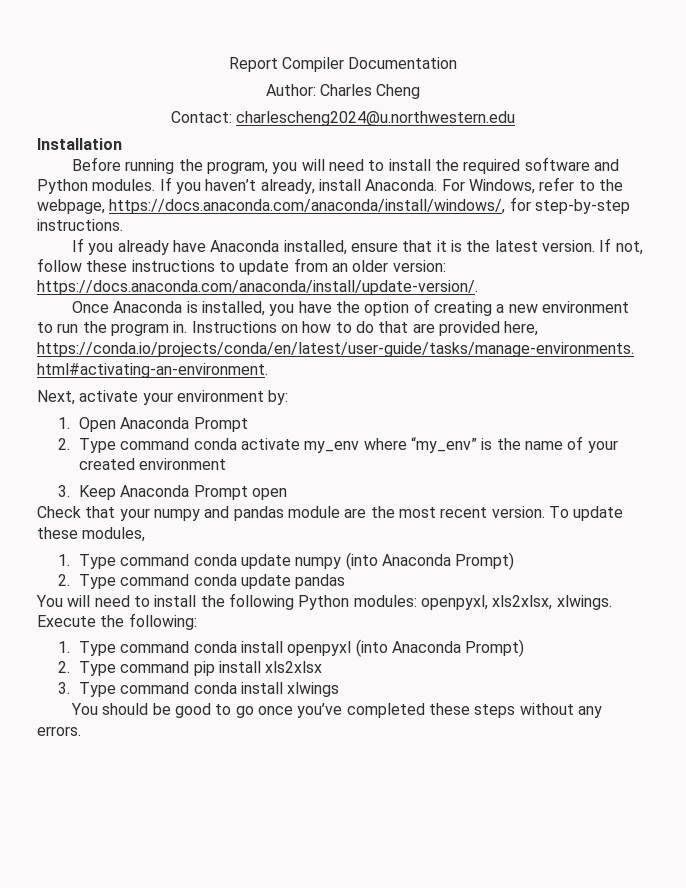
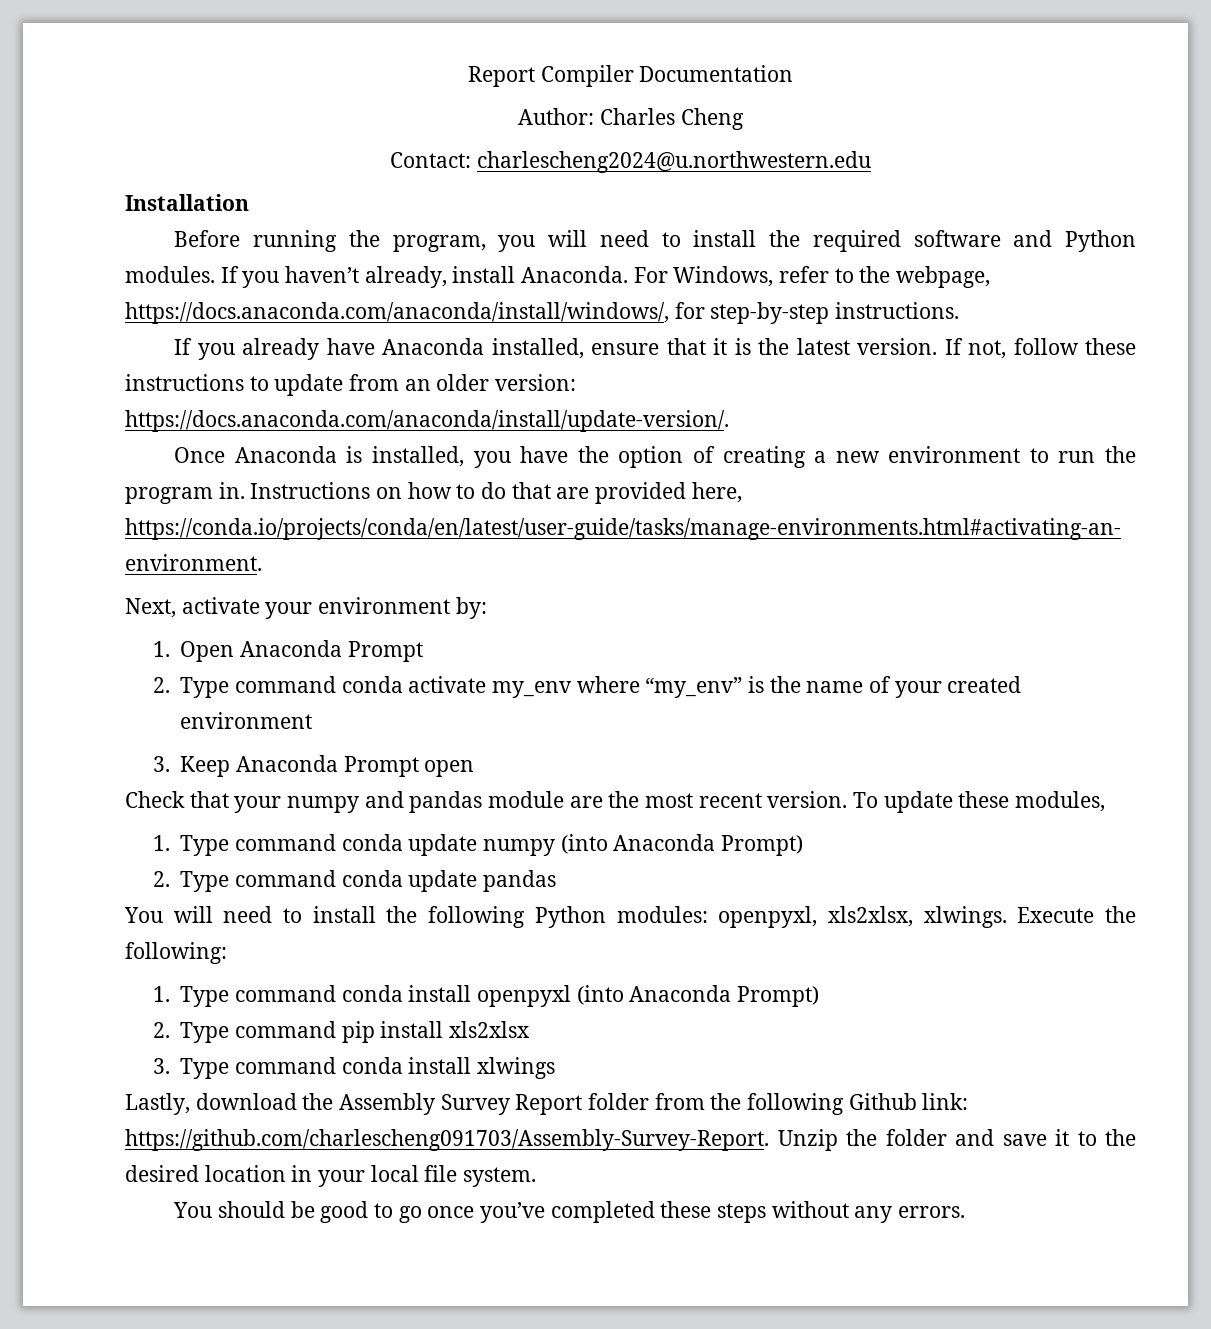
(340, 689) none -> [125,1093,969,1115] [125,1129,1136,1151] [125,1165,537,1187] // Lastly, download the Assembly Survey Report folder from the following Github link: https://github.com/charlescheng091703/Assembly-Survey-Report. Unzip the folder and save it to the desired location in your local file system.

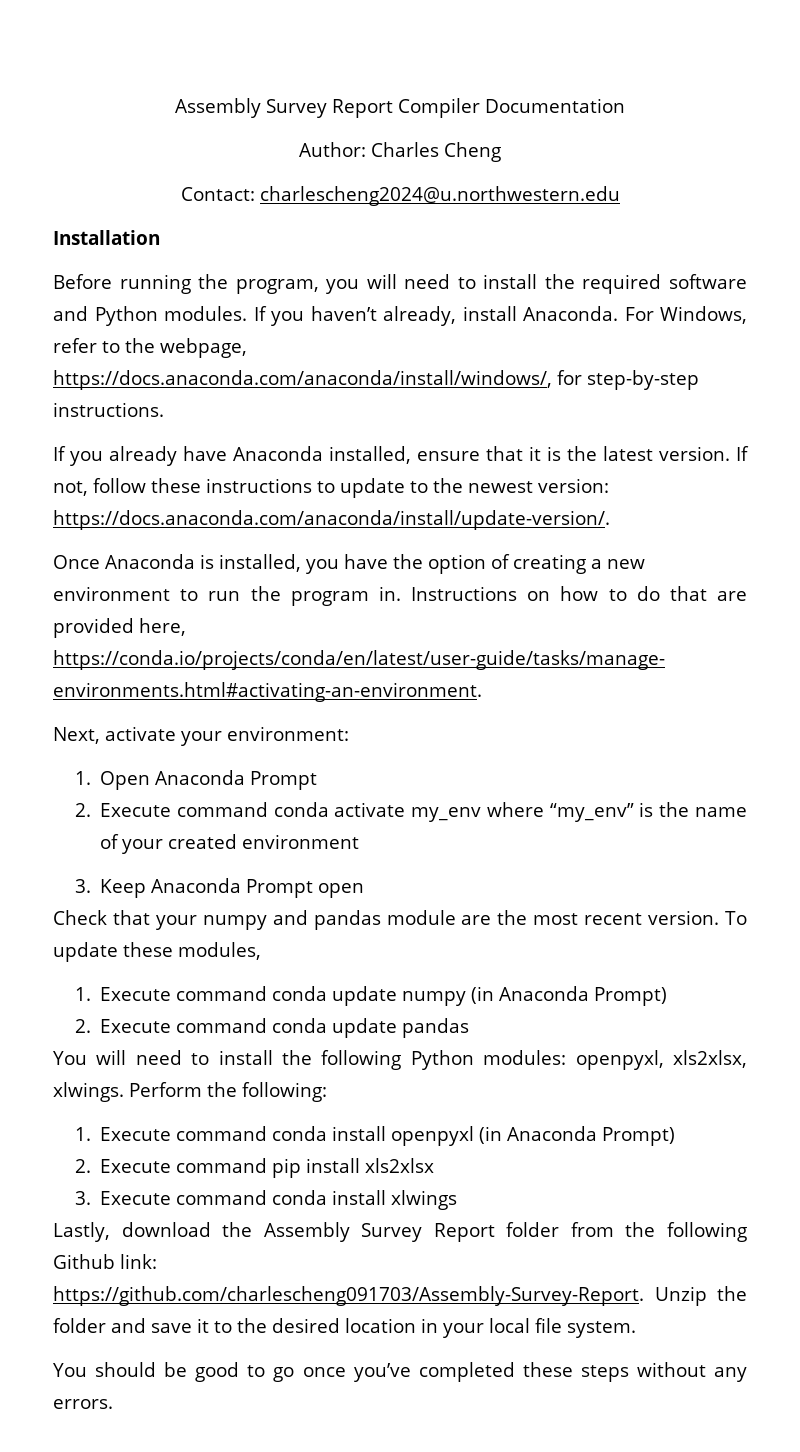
(467, 76) none -> [175,98,327,118] Assembly Survey
[349,374,490,391] from an older -> [410,478,533,493] to the newest
[318,597,487,619] environment by: -> [227,726,349,741] environment:
[180,677,230,698] Type -> [99,803,171,817] Execute
[180,835,230,856] Type -> [99,987,171,1001] Execute
[560,834,803,856] [152,871,230,892] (into Anaconda Prompt) // 2. Type -> [470,986,667,1006] [74,1019,171,1033] (in Anaconda Prompt) // 2. Execute
[1017,907,1095,923] Execute -> [129,1082,202,1097] Perform
[180,986,230,1007] Type -> [99,1127,171,1141] Execute
[576,985,819,1007] [152,1022,230,1043] (into Anaconda Prompt) // 2. Type -> [478,1126,675,1146] [74,1159,171,1173] (in Anaconda Prompt) // 2. Execute
[180,1058,230,1079] Type -> [99,1191,171,1205] Execute

